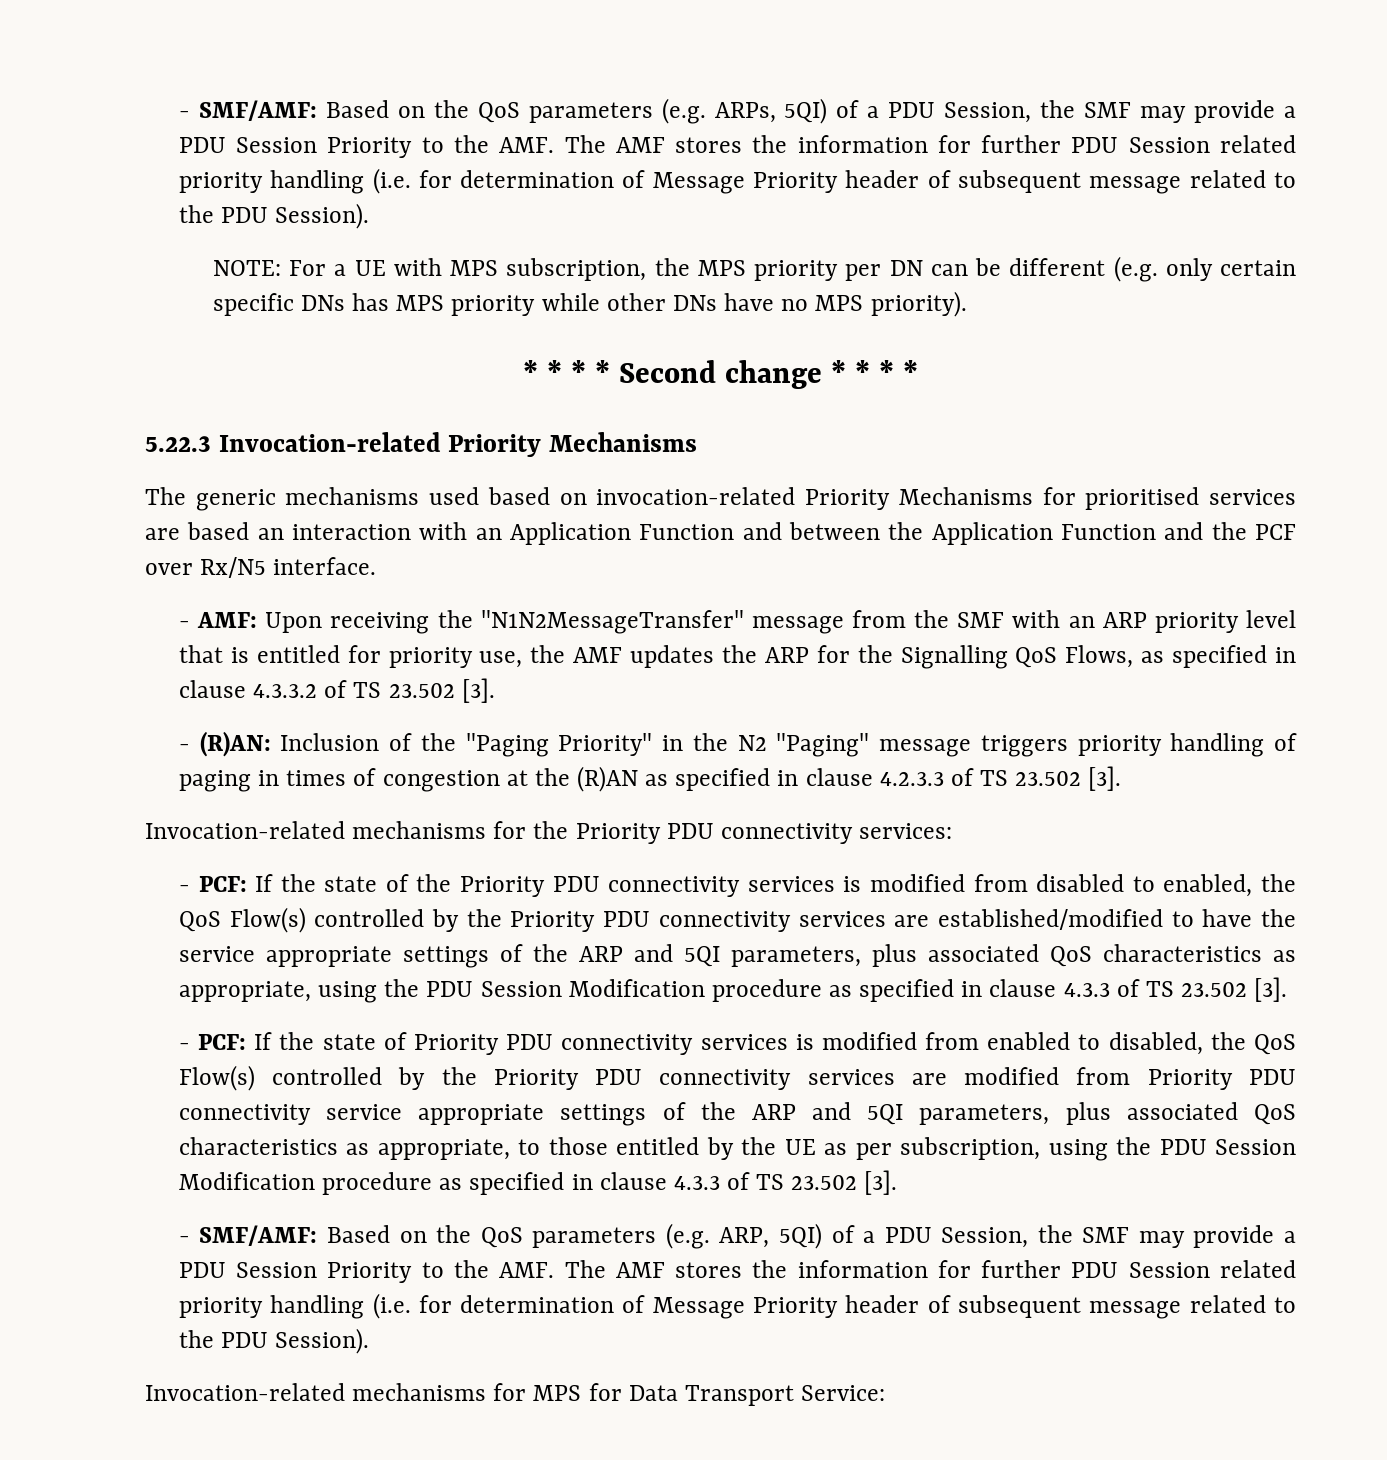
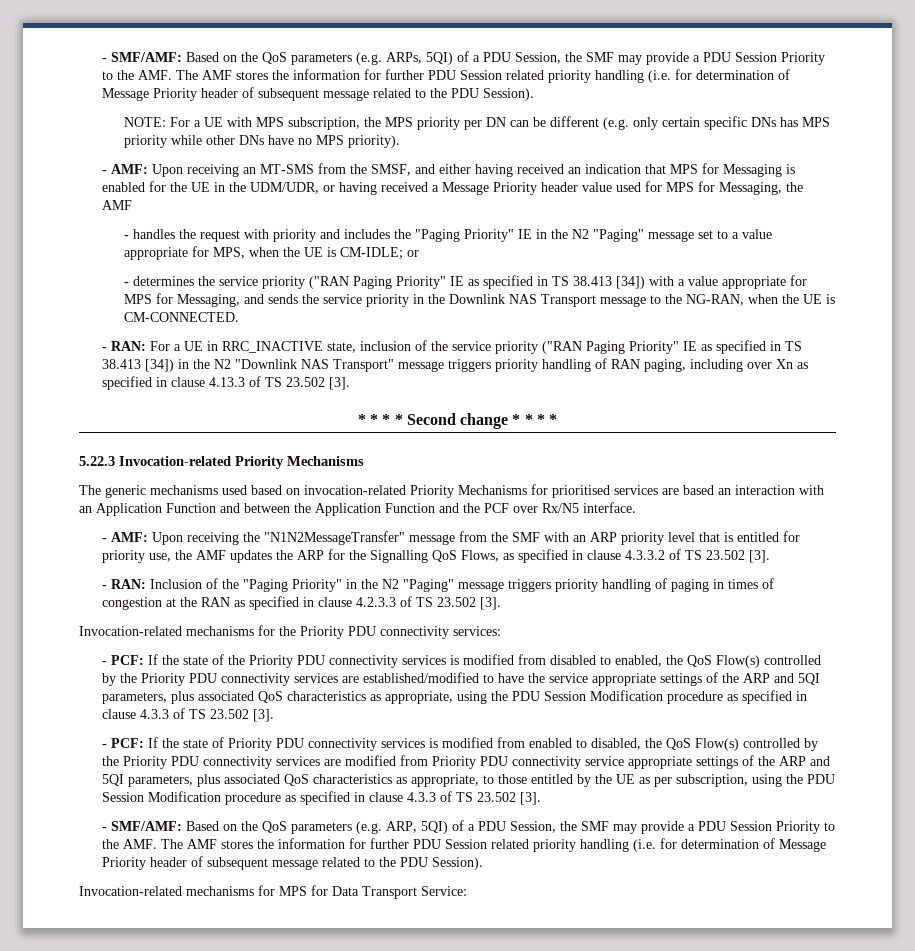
(967, 304) none -> [101,163,795,177] [101,181,803,195] [101,200,132,210] [124,229,773,242] [124,246,420,260] [124,275,808,289] [124,293,836,307] [124,312,240,322] [101,340,802,354] [101,358,808,372] [101,376,350,390] // - AMF: Upon receiving an MT-SMS from the SMSF, and either having received an indication that MPS for Messaging is enabled for the UE in the UDM/UDR, or having received a Message Priority header value used for MPS for Messaging, the AMF // - handles the request with priority and includes the "Paging Priority" IE in the N2 "Paging" message set to a value appropriate for MPS, when the UE is CM-IDLE; or // - determines the service priority ("RAN Paging Priority" IE as specified in TS 38.413 [34]) with a value appropriate for MPS for Messaging, and sends the service priority in the Downlink NAS Transport message to the NG-RAN, when the UE is CM-CONNECTED. // - RAN: For a UE in RRC_INACTIVE state, inclusion of the service priority ("RAN Paging Priority" IE as specified in TS 38.413 [34]) in the N2 "Downlink NAS Transport" message triggers priority handling of RAN paging, including over Xn as specified in clause 4.13.3 of TS 23.502 [3].
[199,731,271,757] (R)AN: -> [110,579,146,589] RAN:
[577,766,639,792] (R)AN -> [200,597,230,607] RAN

